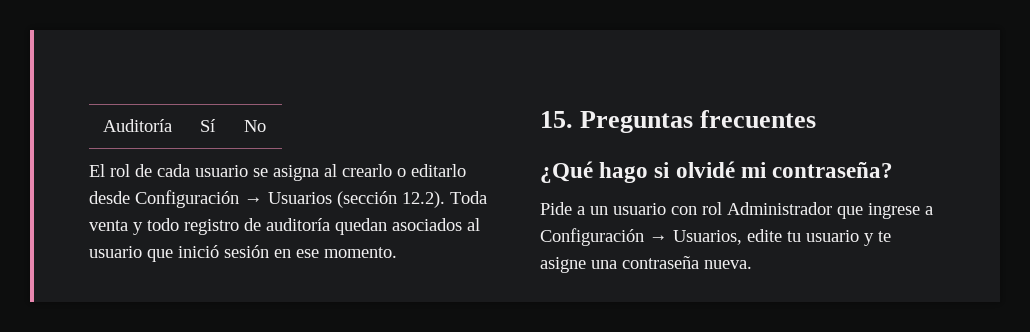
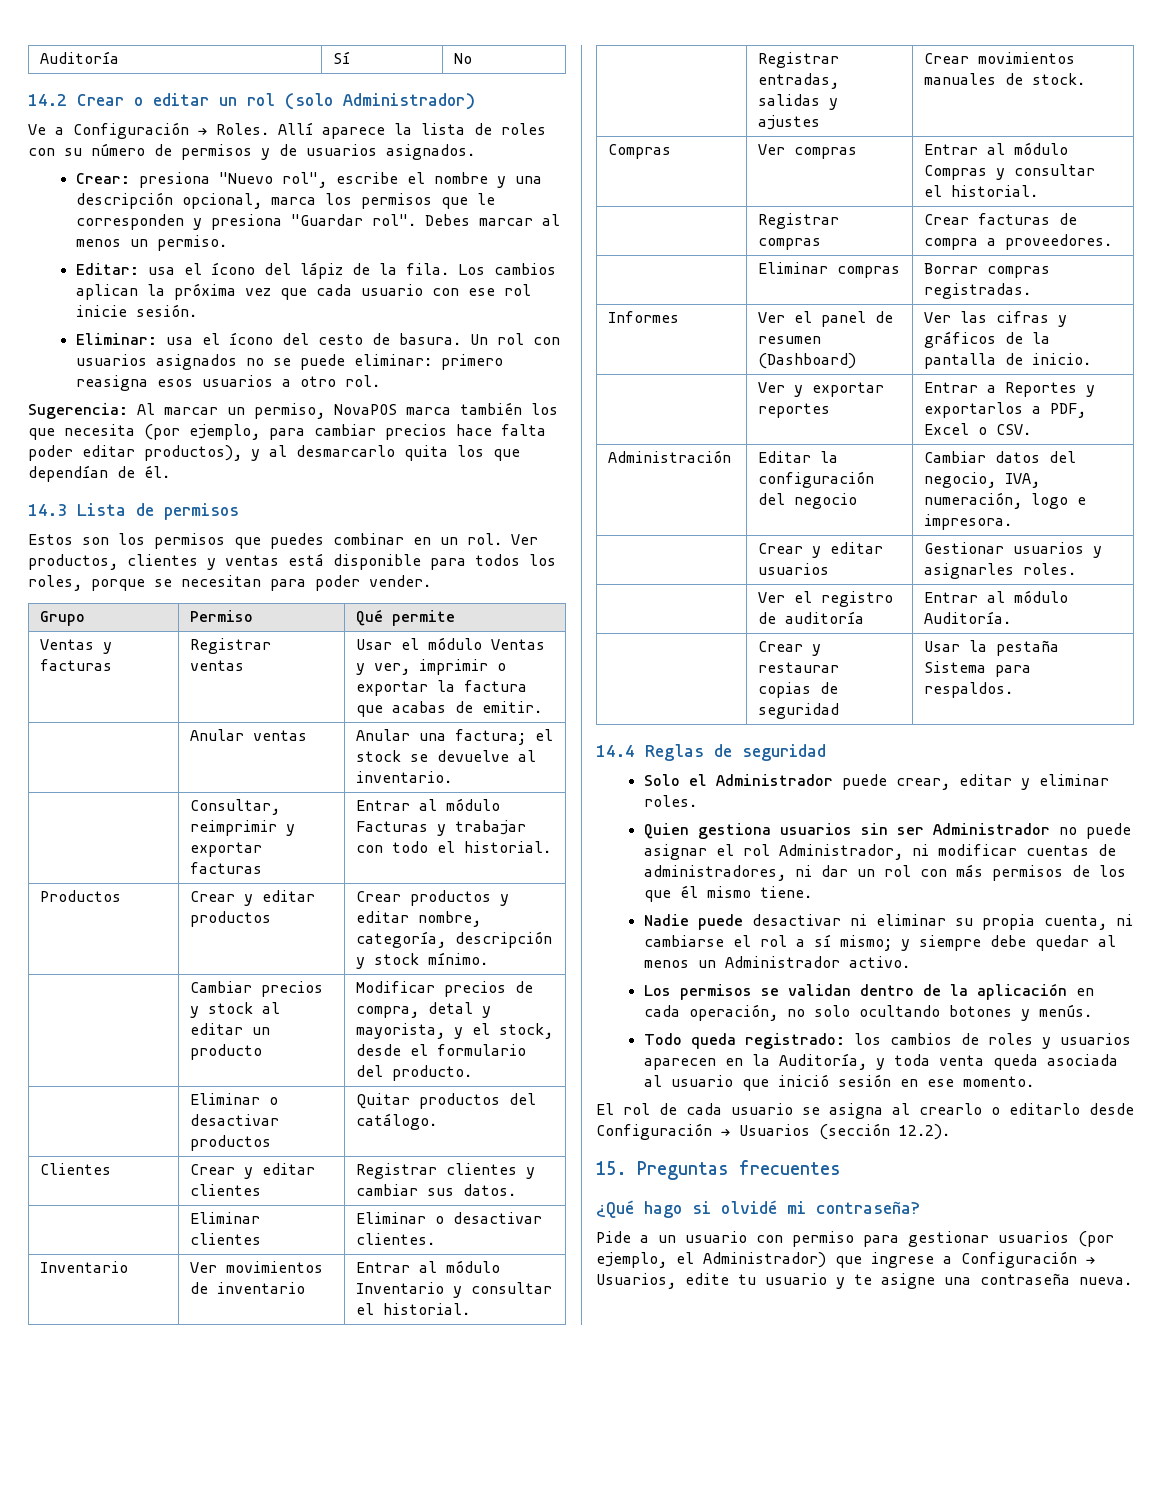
(266, 126) none -> [28,93,475,110] [28,122,546,139] [28,143,475,160] [75,172,542,188] [75,192,495,209] [75,214,560,230] [75,235,227,251] [75,262,556,279] [75,283,531,300] [75,304,197,317] [75,332,560,345] [75,354,503,370] [75,375,380,391] [28,402,558,419] [28,424,546,440] [28,445,520,461] [28,465,170,482] [28,503,239,520] [28,533,538,549] [28,553,556,570] [28,575,431,591] [40,611,86,626] [190,610,254,622] [356,609,456,626] [40,639,113,654] [40,659,113,671] [190,638,272,654] [190,660,245,671] [356,637,546,650] [356,659,507,675] [356,680,528,696] [356,701,543,717] [190,729,308,741] [356,729,554,745] [356,750,537,762] [356,771,453,783] [190,799,281,815] [190,820,296,836] [190,842,263,857] [190,862,263,874] [356,798,501,811] [356,820,527,836] [356,841,552,853] [40,890,122,902] [190,890,316,906] [190,911,272,927] [356,890,510,906] [356,911,482,927] [356,931,553,948] [356,952,489,969] [190,981,324,997] [190,1002,281,1018] [190,1023,271,1035] [190,1044,263,1060] [356,981,534,997] [356,1002,492,1018] [356,1023,554,1039] [356,1044,527,1056] [356,1065,473,1081] [190,1093,279,1105] [190,1114,280,1126] [190,1135,272,1151] [356,1093,537,1109] [356,1113,438,1130] [40,1163,112,1175] [190,1163,316,1179] [190,1184,262,1196] [356,1163,536,1179] [356,1184,517,1196] [190,1212,261,1224] [190,1233,262,1245] [356,1212,543,1224] [356,1233,436,1245] [40,1261,129,1273] [190,1261,324,1273] [190,1282,306,1294] [356,1260,501,1273] [356,1282,553,1298] [356,1303,471,1315] [758,52,840,68] [758,73,840,89] [758,94,839,110] [758,115,821,130] [924,52,1076,64] [924,73,1086,85] [608,144,672,159] [758,144,858,159] [924,142,1069,155] [924,164,1096,180] [924,185,1039,197] [758,213,840,229] [758,238,822,250] [924,213,1078,225] [924,234,1113,250] [758,262,901,278] [924,263,1051,278] [924,283,1032,299] [608,311,680,323] [758,311,894,327] [758,336,822,344] [758,353,857,369] [924,311,1068,327] [924,331,1051,348] [924,353,1092,369] [758,382,885,397] [758,403,831,418] [924,382,1096,397] [924,402,1087,418] [924,423,1032,435] [608,450,732,463] [758,451,839,463] [758,471,875,488] [758,493,858,509] [924,451,1077,463] [924,472,1041,488] [924,492,1087,509] [924,514,1013,530] [758,542,884,558] [758,563,830,575] [924,542,1103,558] [924,563,1077,579] [758,591,894,607] [758,611,865,624] [924,590,1069,603] [924,611,1012,624] [758,641,822,656] [758,662,840,673] [758,682,839,698] [758,703,840,719] [924,640,1060,656] [924,661,1032,677] [924,682,1014,698] [596,744,826,761] [643,774,1109,790] [643,795,697,807] [643,823,1131,839] [643,844,1116,860] [643,864,1126,881] [643,885,812,902] [643,914,1133,930] [643,934,1116,951] [643,956,910,968] [643,983,1094,1000] [643,1004,1092,1021] [643,1033,1131,1049] [643,1053,1118,1070] [643,1074,1034,1091] // 14.2 Crear o editar un rol (solo Administrador) // Ve a Configuración → Roles. Allí aparece la lista de roles con su número de permisos y de usuarios asignados. // Crear: presiona "Nuevo rol", escribe el nombre y una descripción opcional, marca los permisos que le corresponden y presiona "Guardar rol". Debes marcar al menos un permiso. // Editar: usa el ícono del lápiz de la fila. Los cambios aplican la próxima vez que cada usuario con ese rol inicie sesión. // Eliminar: usa el ícono del cesto de basura. Un rol con usuarios asignados no se puede eliminar: primero reasigna esos usuarios a otro rol. // Sugerencia: Al marcar un permiso, NovaPOS marca también los que necesita (por ejemplo, para cambiar precios hace falta poder editar productos), y al desmarcarlo quita los que dependían de él. // 14.3 Lista de permisos // Estos son los permisos que puedes combinar en un rol. Ver productos, clientes y ventas está disponible para todos los roles, porque se necesitan para poder vender. // Grupo | Permiso | Qué permite // Ventas y facturas | Registrar ventas | Usar el módulo Ventas y ver, imprimir o exportar la factura que acabas de emitir. // | Anular ventas | Anular una factura; el stock se devuelve al inventario. // | Consultar, reimprimir y exportar facturas | Entrar al módulo Facturas y trabajar con todo el historial. // Productos | Crear y editar productos | Crear productos y editar nombre, categoría, descripción y stock mínimo. // | Cambiar precios y stock al editar un producto | Modificar precios de compra, detal y mayorista, y el stock, desde el formulario del producto. // | Eliminar o desactivar productos | Quitar productos del catálogo. // Clientes | Crear y editar clientes | Registrar clientes y cambiar sus datos. // | Eliminar clientes | Eliminar o desactivar clientes. // Inventario | Ver movimientos de inventario | Entrar al módulo Inventario y consultar el historial. // | Registrar entradas, salidas y ajustes | Crear movimientos manuales de stock. // Compras | Ver compras | Entrar al módulo Compras y consultar el historial. // | Registrar compras | Crear facturas de compra a proveedores. // | Eliminar compras | Borrar compras registradas. // Informes | Ver el panel de resumen (Dashboard) | Ver las cifras y gráficos de la pantalla de inicio. // | Ver y exportar reportes | Entrar a Reportes y exportarlos a PDF, Excel o CSV. // Administración | Editar la configuración del negocio | Cambiar datos del negocio, IVA, numeración, logo e impresora. // | Crear y editar usuarios | Gestionar usuarios y asignarles roles. // | Ver el registro de auditoría | Entrar al módulo Auditoría. // | Crear y restaurar copias de seguridad | Usar la pestaña Sistema para respaldos. // 14.4 Reglas de seguridad // Solo el Administrador puede crear, editar y eliminar roles. // Quien gestiona usuarios sin ser Administrador no puede asignar el rol Administrador, ni modificar cuentas de administradores, ni dar un rol con más permisos de los que él mismo tiene. // Nadie puede desactivar ni eliminar su propia cuenta, ni cambiarse el rol a sí mismo; y siempre debe quedar al menos un Administrador activo. // Los permisos se validan dentro de la aplicación en cada operación, no solo ocultando botones y menús. // Todo queda registrado: los cambios de roles y usuarios aparecen en la Auditoría, y toda venta queda asociada al usuario que inició sesión en ese momento.
[450,191,487,204] [89,218,480,235] [89,245,397,262] Toda venta y todo registro de auditoría quedan asociados al usuario que inició sesión en ese momento. -> (950, 1132) none
[702,202,832,215] rol Administrador -> [792,1231,1114,1247] [596,1252,826,1268] permiso para gestionar usuarios (por ejemplo, el Administrador)

